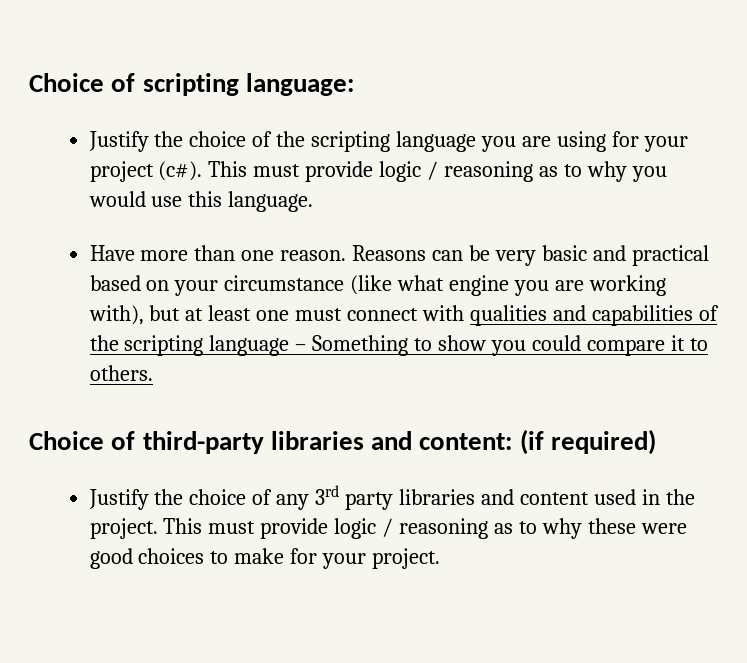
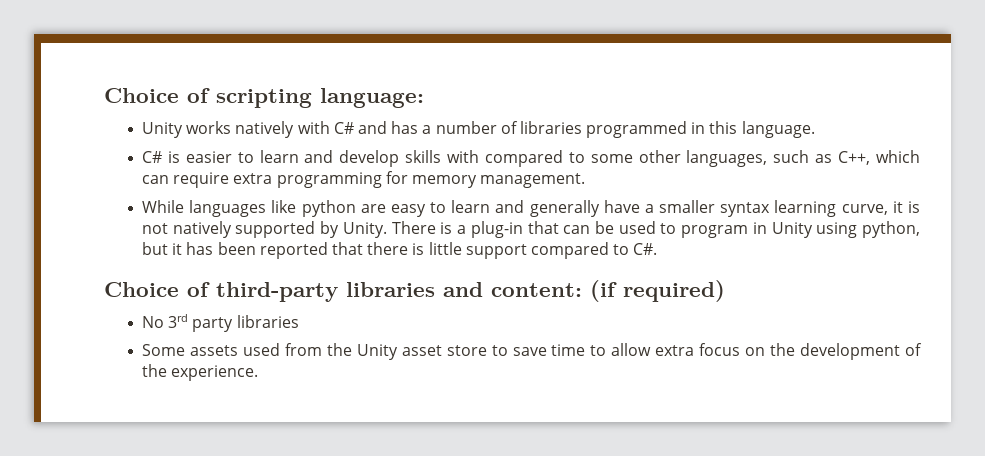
[88,131,688,152] [89,161,667,182] [88,191,314,212] [89,245,709,266] [89,275,666,296] [88,305,719,326] [89,335,708,356] [89,365,153,381] Justify the choice of the scripting language you are using for your project (c#). This must provide logic / reasoning as to why you would use this language. // Have more than one reason. Reasons can be very basic and practical based on your circumstance (like what engine you are working with), but at least one must connect with qualities and capabilities of the scripting language – Something to show you could compare it to others. -> [142,121,815,138] [142,150,920,167] [142,171,586,188] [142,200,921,217] [142,221,920,238] [142,242,658,259] Unity works natively with C# and has a number of libraries programmed in this language. // C# is easier to learn and develop skills with compared to some other languages, such as C++, which can require extra programming for memory management. // While languages like python are easy to learn and generally have a smaller syntax learning curve, it is not natively supported by Unity. There is a plug-in that can be used to program in Unity using python, but it has been reported that there is little support compared to C#.
[88,485,695,510] [89,518,687,539] [89,548,441,569] Justify the choice of any 3rd party libraries and content used in the project. This must provide logic / reasoning as to why these were good choices to make for your project. -> [142,314,299,332] [142,343,923,360] [142,364,259,381] No 3rd party libraries // Some assets used from the Unity asset store to save time to allow extra focus on the development of the experience.

